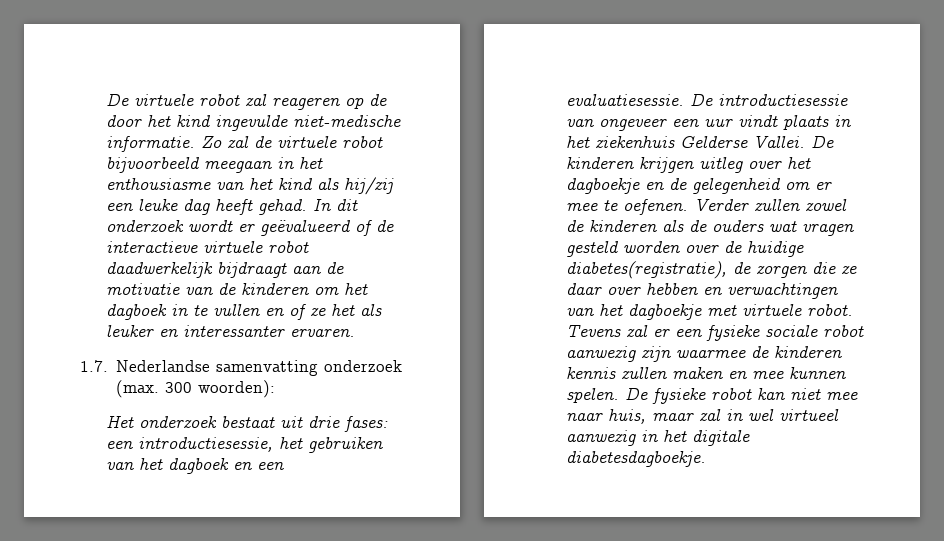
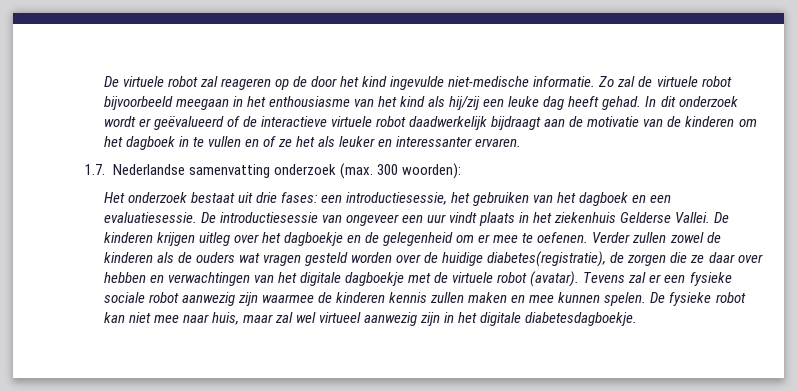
(624, 310) none -> [299,272,341,286] digitale
[742,304,854,316] virtuele robot. -> [434,271,580,287] de virtuele robot (avatar).
[726,409,744,421] in -> (294, 317) none
(637, 438) none -> [420,312,441,326] zijn

